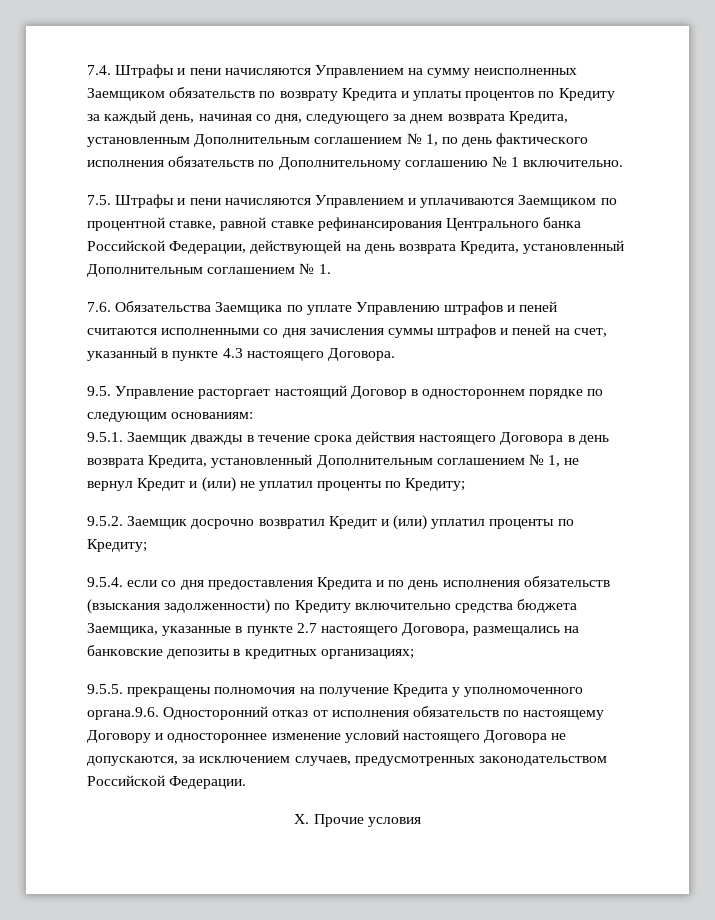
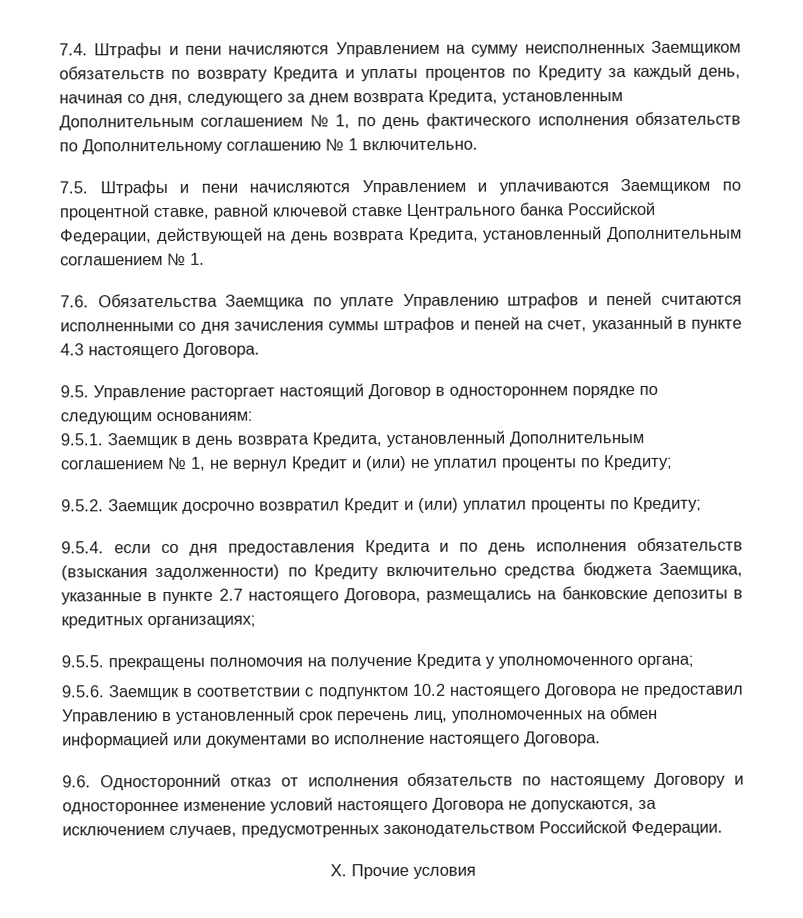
[270,217,442,231] ставке рефинансирования -> [272,203,402,217] ключевой ставке
[191,431,564,445] дважды в течение срока действия настоящего Договора -> (178, 440) none
[87,707,159,720] органа.9.6. -> [637,655,694,669] [61,683,745,701] [62,705,658,725] [62,731,601,749] [62,775,91,788] органа; // 9.5.6. Заемщик в соответствии с подпунктом 10.2 настоящего Договора не предоставил Управлению в установленный срок перечень лиц, уполномоченных на обмен информацией или документами во исполнение настоящего Договора. // 9.6.

